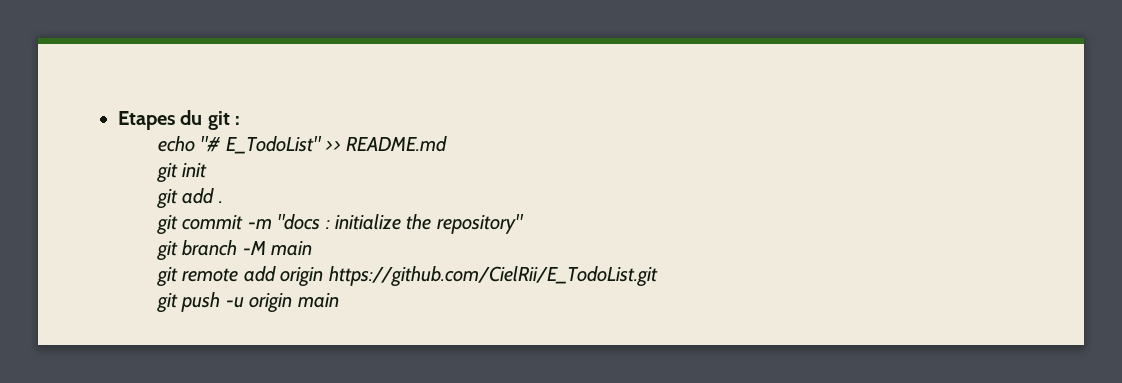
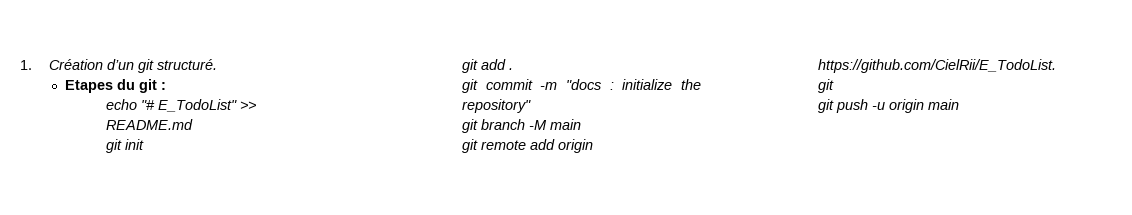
(117, 120) none -> [20,59,217,73] 1. Création d’un git structuré. //

